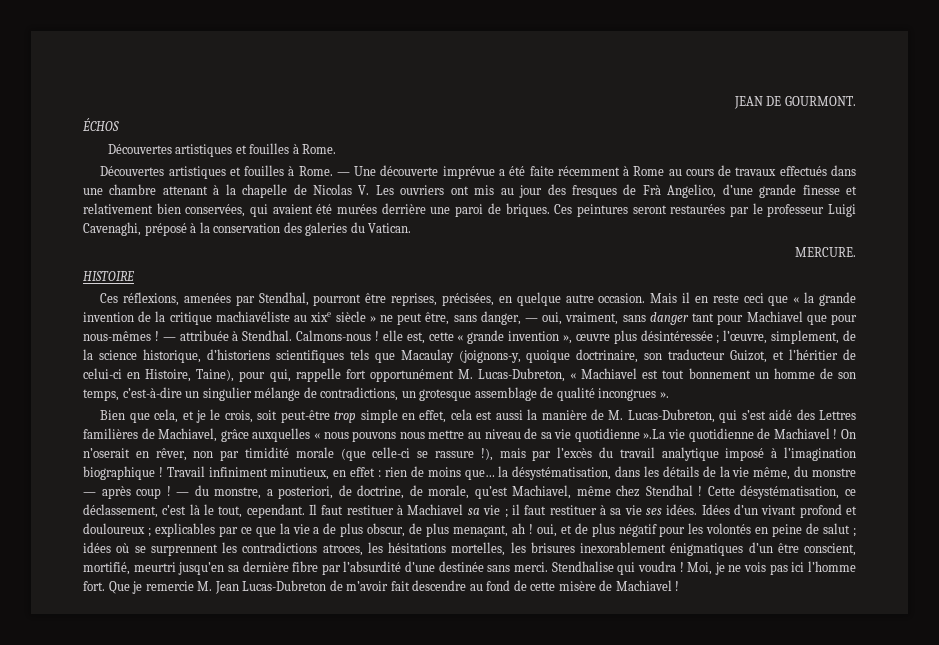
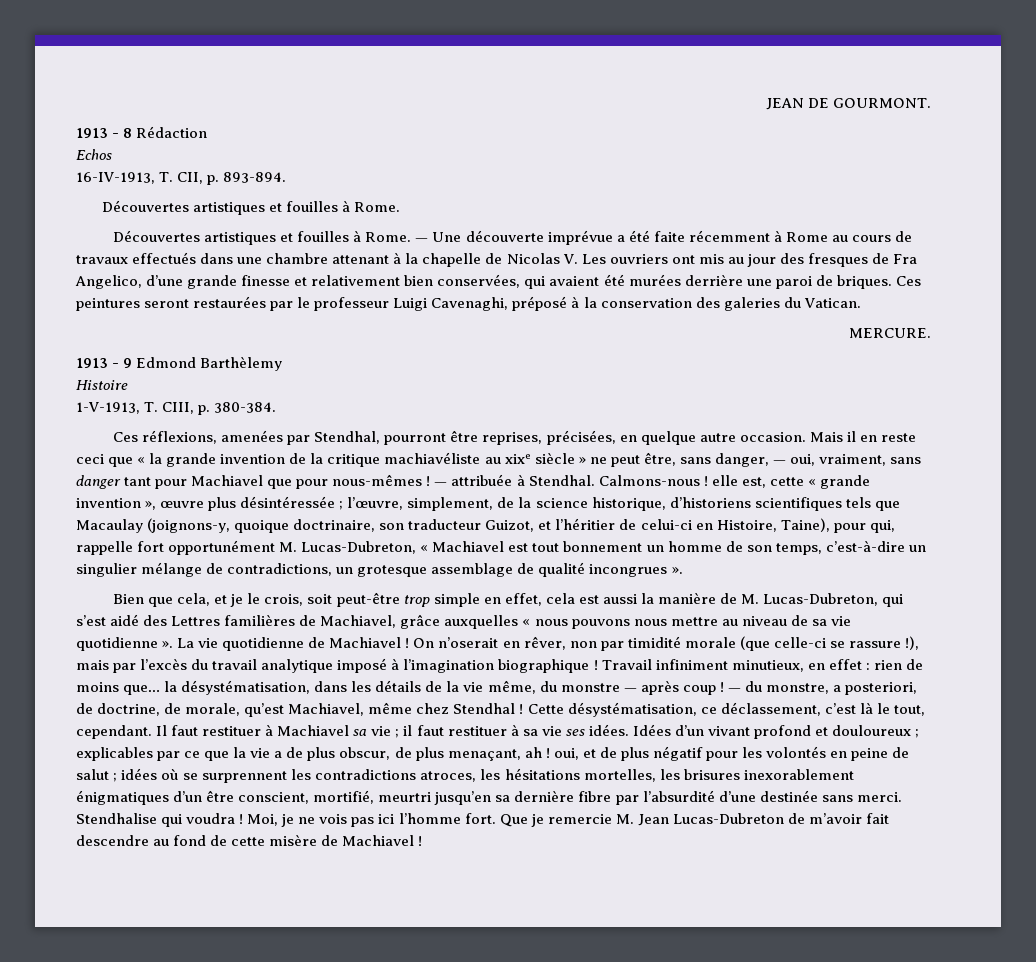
[82,118,119,131] ÉCHOS -> [76,126,208,138] [76,149,112,160] [76,172,287,185] 1913 - 8 Rédaction // Echos // 16-IV-1913, T. CII, p. 893-894.
[642,185,661,195] Frà -> [893,254,918,264] Fra
[83,271,134,281] HISTOIRE -> [76,356,283,371] [76,380,128,390] [76,402,277,415] 1913 - 9 Edmond Barthèlemy // Histoire // 1-V-1913, T. CIII, p. 380-384.
[643,429,666,439] ».La -> [162,638,195,648] ». La

